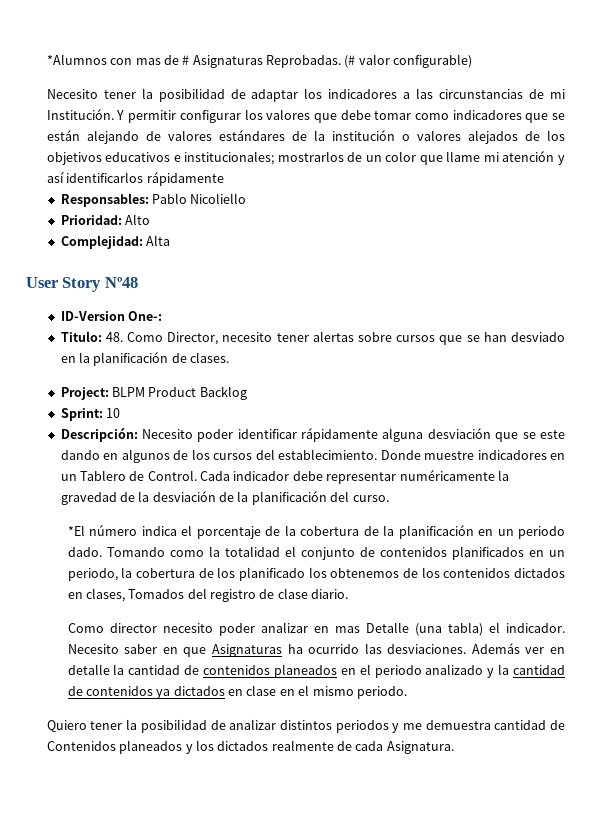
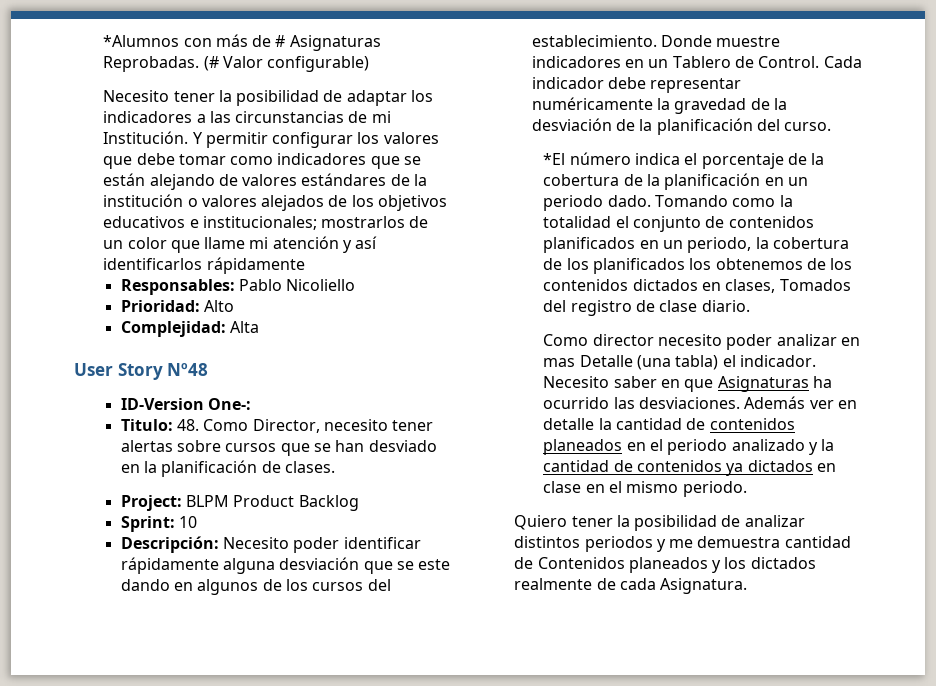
[135,58,161,65] mas -> [215,34,248,47] más
[358,54,390,65] valor -> [222,56,263,68] Valor
[238,567,305,581] planificado -> [593,258,686,274] planificados

